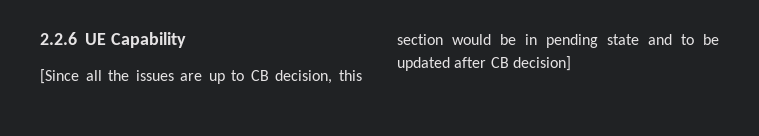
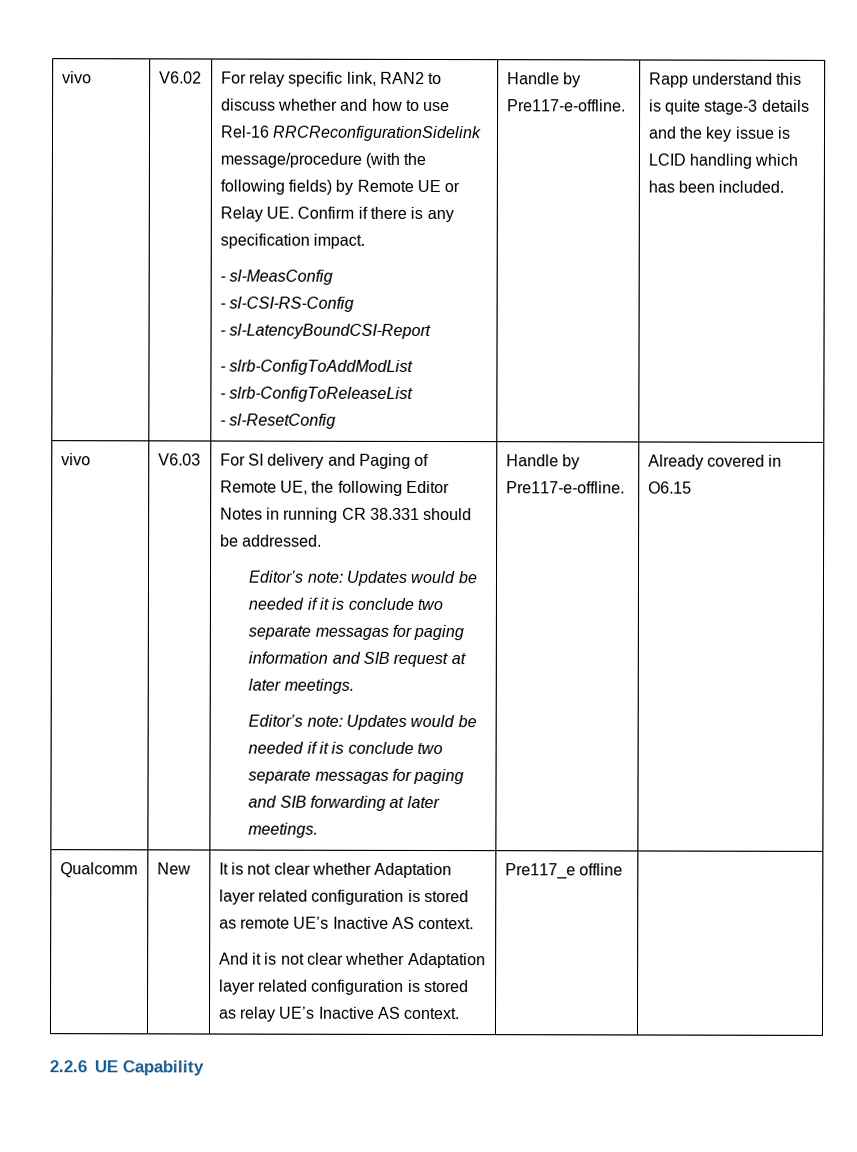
[40,32,186,48] [40,69,362,84] [397,34,719,48] [397,56,571,71] 2.2.6 UE Capability // [Since all the issues are up to CB decision, this section would be in pending state and to be updated after CB decision] -> [61,71,92,84] [158,71,202,84] [220,71,443,87] [220,98,451,112] [219,125,483,142] [219,152,427,168] [219,179,461,195] [219,206,454,223] [219,233,366,249] [219,269,334,285] [219,296,355,312] [219,323,432,340] [219,359,414,375] [219,386,414,402] [219,413,337,429] [506,72,582,88] [506,99,626,112] [648,72,803,88] [648,99,810,115] [647,126,792,142] [647,153,799,169] [647,180,785,193] [60,453,91,466] [157,453,201,466] [219,453,430,469] [219,480,451,496] [219,507,473,523] [219,534,323,547] [248,570,478,586] [248,597,443,611] [248,624,465,641] [248,651,466,668] [248,678,354,694] [248,714,477,730] [248,741,443,755] [248,768,465,785] [248,795,440,811] [248,822,319,838] [505,454,581,470] [505,481,625,494] [647,454,783,470] [647,481,692,494] [59,862,138,878] [156,862,191,875] [218,862,453,879] [218,889,470,905] [218,916,475,930] [218,952,486,969] [218,979,470,995] [217,1006,461,1022] [504,863,624,880] [49,1060,204,1076] vivo | V6.02 | For relay specific link, RAN2 to discuss whether and how to use Rel-16 RRCReconfigurationSidelink message/procedure (with the following fields) by Remote UE or Relay UE. Confirm if there is any specification impact. // - sl-MeasConfig // - sl-CSI-RS-Config // - sl-LatencyBoundCSI-Report // - slrb-ConfigToAddModList // - slrb-ConfigToReleaseList // - sl-ResetConfig | Handle by Pre117-e-offline. | Rapp understand this is quite stage-3 details and the key issue is LCID handling which has been included. // vivo | V6.03 | For SI delivery and Paging of Remote UE, the following Editor Notes in running CR 38.331 should be addressed. // Editor’s note: Updates would be needed if it is conclude two separate messagas for paging information and SIB request at later meetings. // Editor’s note: Updates would be needed if it is conclude two separate messagas for paging and SIB forwarding at later meetings. | Handle by Pre117-e-offline. | Already covered in O6.15 // Qualcomm | New | It is not clear whether Adaptation layer related configuration is stored as remote UE’s Inactive AS context. // And it is not clear whether Adaptation layer related configuration is stored as relay UE’s Inactive AS context. | Pre117_e offline | // 2.2.6 UE Capability

